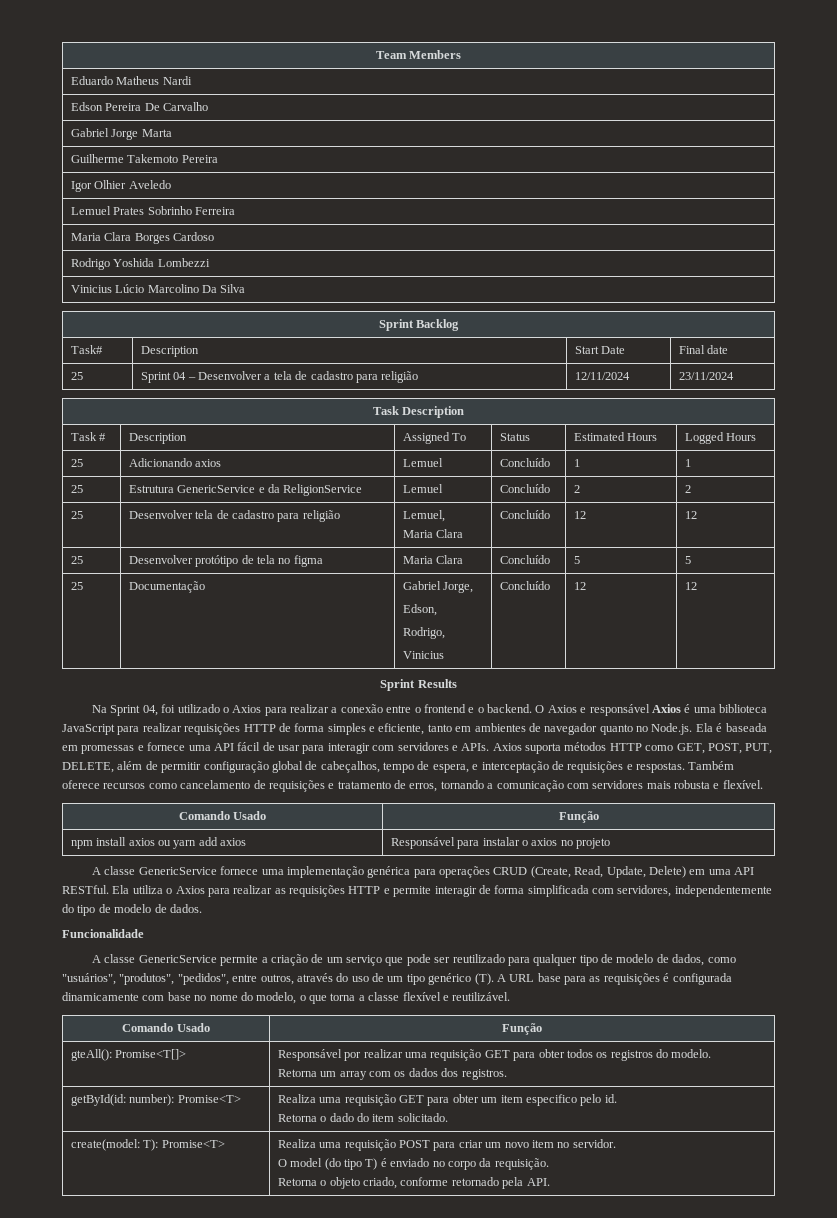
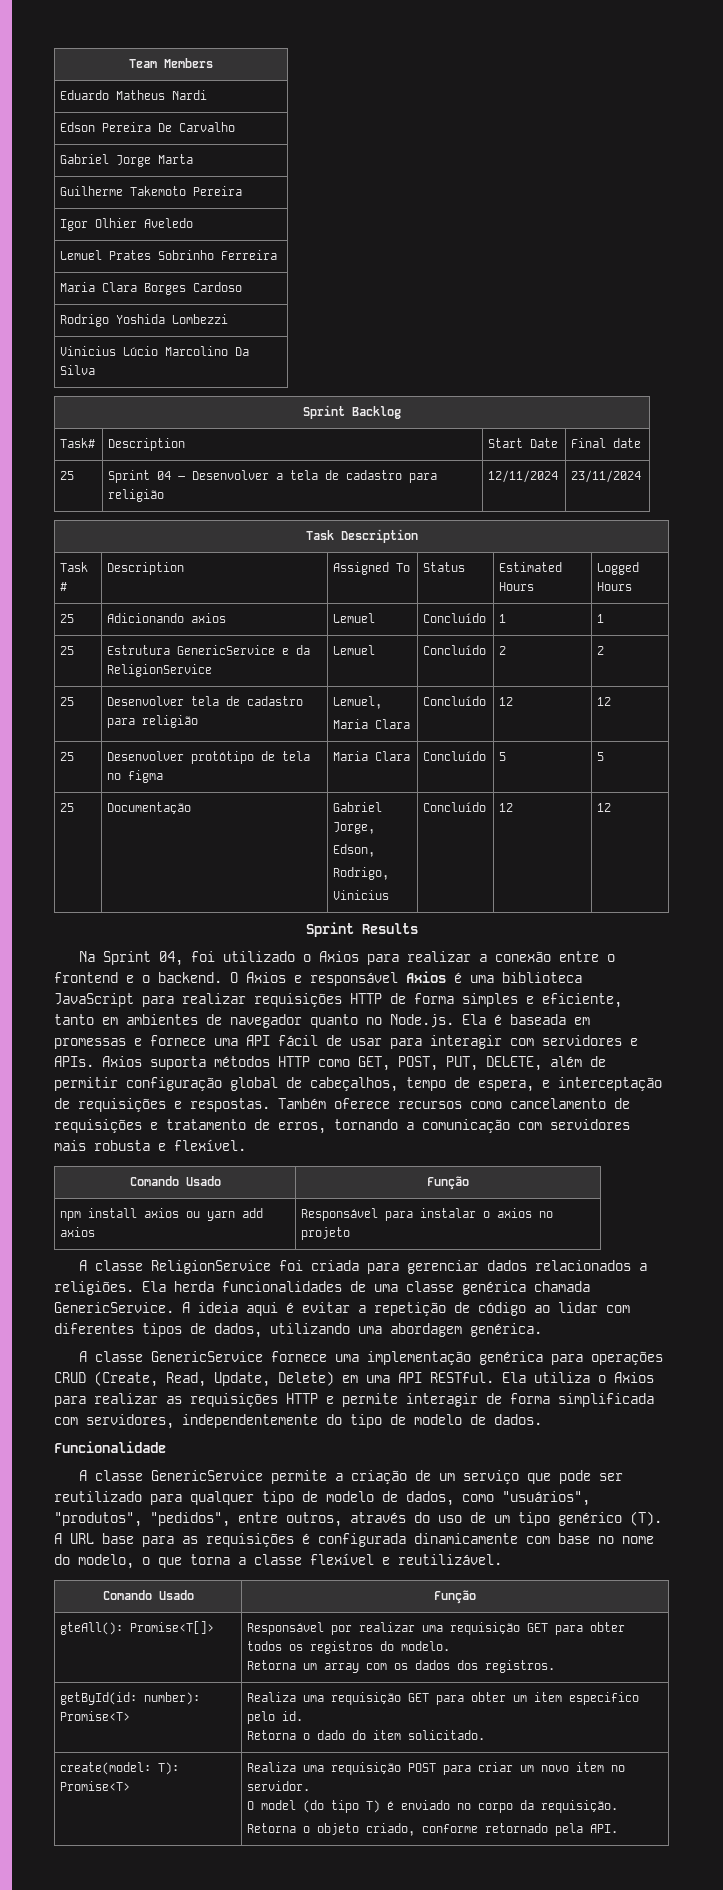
(611, 843) none -> [79,1260,648,1274] [54,1281,590,1295] [54,1302,630,1316] [54,1323,542,1338] // A classe ReligionService foi criada para gerenciar dados relacionados a religiões. Ela herda funcionalidades de uma classe genérica chamada GenericService. A ideia aqui é evitar a repetição de código ao lidar com diferentes tipos de dados, utilizando uma abordagem genérica.

